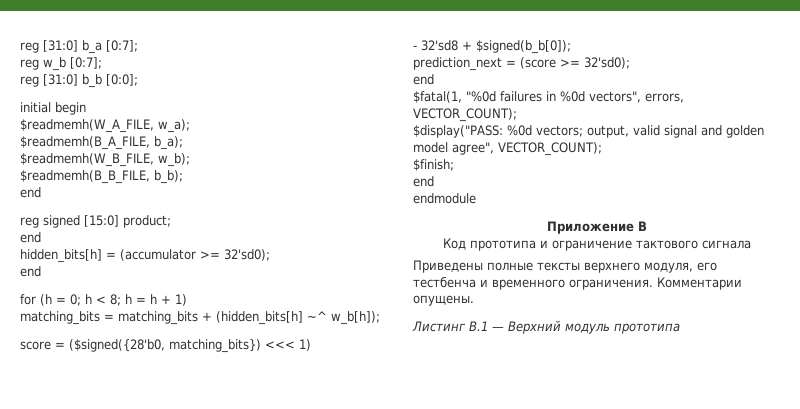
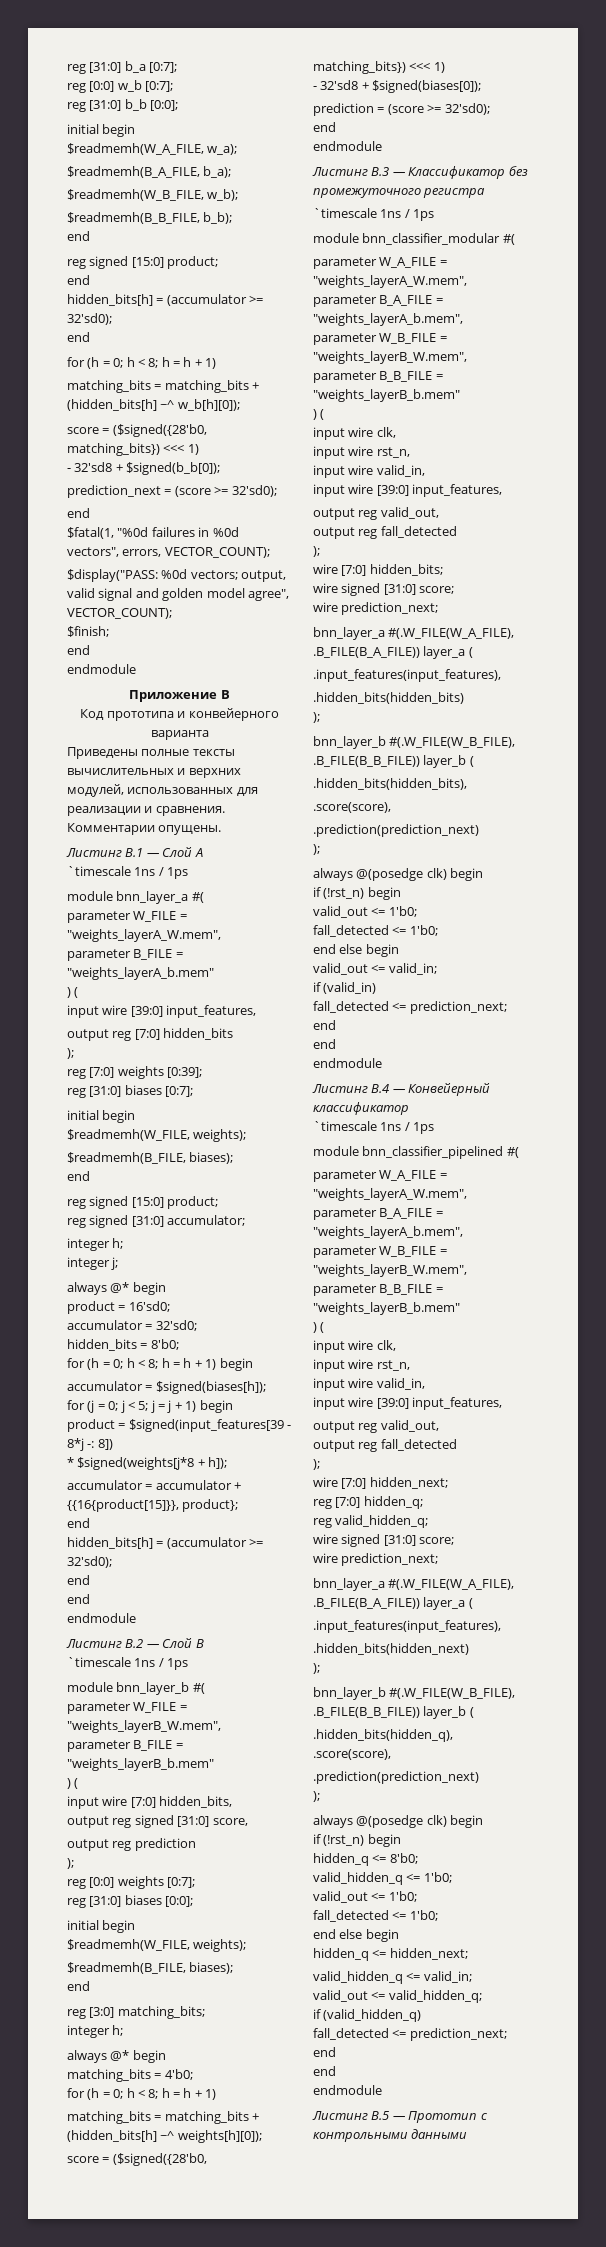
(39, 64) none -> [89,81,115,92] [0:0]
[331,311,380,325] w_b[h]); -> [177,399,240,411] w_b[h][0]);
[551,240,751,251] ограничение тактового сигнала -> [188,708,279,721] [150,730,209,740] конвейерного варианта
[584,262,717,273] [413,276,653,290] верхнего модуля, его тестбенча и временного ограничения. -> [67,768,241,778] [67,784,258,797] [67,806,225,816] вычислительных и верхних модулей, использованных для реализации и сравнения.
[508,320,680,334] Верхний модуль прототипа -> [162,847,203,857] [67,866,189,879] [67,891,204,904] [67,911,187,923] [67,929,221,942] [67,949,183,961] [67,967,214,980] [67,987,79,998] [67,1005,257,1018] [67,1028,234,1041] [67,1048,74,1059] [67,1066,203,1079] [67,1085,194,1098] [67,1110,136,1123] [67,1129,247,1142] [67,1152,234,1164] [67,1171,90,1181] [67,1196,219,1209] [67,1215,246,1228] [67,1238,124,1251] [67,1257,119,1270] [67,1282,166,1295] [67,1301,170,1314] [67,1320,197,1331] [67,1339,179,1351] [67,1358,253,1371] [67,1381,266,1394] [67,1400,233,1413] [67,1419,292,1432] [67,1438,113,1451] [67,1457,228,1470] [67,1480,242,1490] [67,1499,239,1512] [67,1518,90,1528] [67,1537,264,1549] [67,1556,112,1568] [67,1575,90,1585] [67,1594,90,1604] [67,1613,136,1623] [66,1638,204,1648] [67,1657,189,1670] [67,1682,205,1695] [67,1702,187,1714] [67,1720,221,1733] [67,1740,183,1752] [67,1758,214,1771] [67,1778,79,1789] [67,1796,233,1809] [67,1815,248,1828] [67,1838,196,1851] [67,1858,74,1869] [67,1876,196,1889] [67,1895,194,1908] [67,1920,136,1933] [67,1939,247,1952] [67,1962,234,1974] [67,1981,90,1991] [67,2006,205,2019] [67,2025,124,2038] [67,2050,166,2063] [67,2069,193,2082] [67,2088,217,2100] [67,2111,260,2124] [67,2130,262,2143] [67,2153,207,2166] [313,61,445,74] [313,80,482,93] [313,103,490,116] [313,122,336,132] [313,141,382,151] [312,166,528,179] [313,188,486,198] [313,208,435,221] [313,233,515,245] [313,257,447,269] [313,275,467,288] [313,295,443,307] [313,313,463,326] [313,333,447,345] [313,351,467,364] [313,371,443,383] [313,389,460,402] [313,409,325,420] [313,427,396,440] [313,446,410,459] [313,465,425,478] [313,484,503,497] [313,507,439,520] [313,526,457,539] [313,546,320,557] [313,564,443,576] [313,583,455,596] [313,602,439,615] [313,627,515,640] [313,646,473,659] [313,669,501,682] [313,692,464,704] [313,712,320,723] [313,736,516,749] [313,755,474,768] [313,778,467,790] [313,802,391,813] [313,824,479,837] [313,844,320,855] [313,868,484,881] [313,887,401,900] [313,906,417,918] [313,925,438,937] [313,944,399,957] [313,963,437,975] [313,982,377,994] [313,1001,507,1014] [313,1020,336,1030] [313,1039,336,1049] [313,1058,382,1068] [312,1083,491,1096] [313,1102,409,1115] [313,1121,435,1134] [313,1146,519,1159] [313,1170,447,1182] [313,1188,467,1201] [313,1208,443,1220] [313,1226,463,1239] [313,1246,447,1258] [313,1264,467,1277] [313,1284,443,1296] [313,1302,460,1315] [313,1322,325,1333] [313,1340,396,1353] [313,1359,410,1372] [313,1378,425,1391] [313,1397,503,1410] [313,1420,439,1433] [313,1439,457,1452] [313,1459,320,1470] [313,1477,448,1489] [313,1496,423,1509] [313,1515,429,1528] [313,1534,455,1547] [313,1553,439,1566] [313,1578,515,1591] [313,1597,473,1610] [313,1620,501,1633] [313,1643,469,1655] [313,1663,320,1674] [313,1687,516,1700] [313,1706,474,1719] [313,1729,453,1742] [313,1749,391,1760] [313,1771,479,1784] [313,1791,320,1802] [313,1815,484,1828] [313,1834,401,1847] [313,1853,418,1866] [313,1872,452,1885] [313,1891,417,1903] [313,1910,438,1922] [313,1929,399,1942] [313,1948,468,1961] [313,1971,472,1984] [313,1990,482,2003] [313,2009,422,2022] [313,2028,507,2041] [313,2047,336,2057] [313,2066,336,2076] [313,2085,382,2095] [312,2111,487,2123] [313,2129,468,2142] Слой A // `timescale 1ns / 1ps // module bnn_layer_a #( // parameter W_FILE = "weights_layerA_W.mem", // parameter B_FILE = "weights_layerA_b.mem" // ) ( // input wire [39:0] input_features, // output reg [7:0] hidden_bits // ); // reg [7:0] weights [0:39]; // reg [31:0] biases [0:7]; // initial begin // $readmemh(W_FILE, weights); // $readmemh(B_FILE, biases); // end // reg signed [15:0] product; // reg signed [31:0] accumulator; // integer h; // integer j; // always @* begin // product = 16'sd0; // accumulator = 32'sd0; // hidden_bits = 8'b0; // for (h = 0; h < 8; h = h + 1) begin // accumulator = $signed(biases[h]); // for (j = 0; j < 5; j = j + 1) begin // product = $signed(input_features[39 - 8*j -: 8]) // * $signed(weights[j*8 + h]); // accumulator = accumulator + {{16{product[15]}}, product}; // end // hidden_bits[h] = (accumulator >= 32'sd0); // end // end // endmodule // Листинг В.2 — Слой B // `timescale 1ns / 1ps // module bnn_layer_b #( // parameter W_FILE = "weights_layerB_W.mem", // parameter B_FILE = "weights_layerB_b.mem" // ) ( // input wire [7:0] hidden_bits, // output reg signed [31:0] score, // output reg prediction // ); // reg [0:0] weights [0:7]; // reg [31:0] biases [0:0]; // initial begin // $readmemh(W_FILE, weights); // $readmemh(B_FILE, biases); // end // reg [3:0] matching_bits; // integer h; // always @* begin // matching_bits = 4'b0; // for (h = 0; h < 8; h = h + 1) // matching_bits = matching_bits + (hidden_bits[h] ~^ weights[h][0]); // score = ($signed({28'b0, matching_bits}) <<< 1) // - 32'sd8 + $signed(biases[0]); // prediction = (score >= 32'sd0); // end // endmodule // Листинг В.3 — Классификатор без промежуточного регистра // `timescale 1ns / 1ps // module bnn_classifier_modular #( // parameter W_A_FILE = "weights_layerA_W.mem", // parameter B_A_FILE = "weights_layerA_b.mem", // parameter W_B_FILE = "weights_layerB_W.mem", // parameter B_B_FILE = "weights_layerB_b.mem" // ) ( // input wire clk, // input wire rst_n, // input wire valid_in, // input wire [39:0] input_features, // output reg valid_out, // output reg fall_detected // ); // wire [7:0] hidden_bits; // wire signed [31:0] score; // wire prediction_next; // bnn_layer_a #(.W_FILE(W_A_FILE), .B_FILE(B_A_FILE)) layer_a ( // .input_features(input_features), // .hidden_bits(hidden_bits) // ); // bnn_layer_b #(.W_FILE(W_B_FILE), .B_FILE(B_B_FILE)) layer_b ( // .hidden_bits(hidden_bits), // .score(score), // .prediction(prediction_next) // ); // always @(posedge clk) begin // if (!rst_n) begin // valid_out <= 1'b0; // fall_detected <= 1'b0; // end else begin // valid_out <= valid_in; // if (valid_in) // fall_detected <= prediction_next; // end // end // endmodule // Листинг В.4 — Конвейерный классификатор // `timescale 1ns / 1ps // module bnn_classifier_pipelined #( // parameter W_A_FILE = "weights_layerA_W.mem", // parameter B_A_FILE = "weights_layerA_b.mem", // parameter W_B_FILE = "weights_layerB_W.mem", // parameter B_B_FILE = "weights_layerB_b.mem" // ) ( // input wire clk, // input wire rst_n, // input wire valid_in, // input wire [39:0] input_features, // output reg valid_out, // output reg fall_detected // ); // wire [7:0] hidden_next; // reg [7:0] hidden_q; // reg valid_hidden_q; // wire signed [31:0] score; // wire prediction_next; // bnn_layer_a #(.W_FILE(W_A_FILE), .B_FILE(B_A_FILE)) layer_a ( // .input_features(input_features), // .hidden_bits(hidden_next) // ); // bnn_layer_b #(.W_FILE(W_B_FILE), .B_FILE(B_B_FILE)) layer_b ( // .hidden_bits(hidden_q), // .score(score), // .prediction(prediction_next) // ); // always @(posedge clk) begin // if (!rst_n) begin // hidden_q <= 8'b0; // valid_hidden_q <= 1'b0; // valid_out <= 1'b0; // fall_detected <= 1'b0; // end else begin // hidden_q <= hidden_next; // valid_hidden_q <= valid_in; // valid_out <= valid_hidden_q; // if (valid_hidden_q) // fall_detected <= prediction_next; // end // end // endmodule // Листинг В.5 — Прототип с контрольными данными

